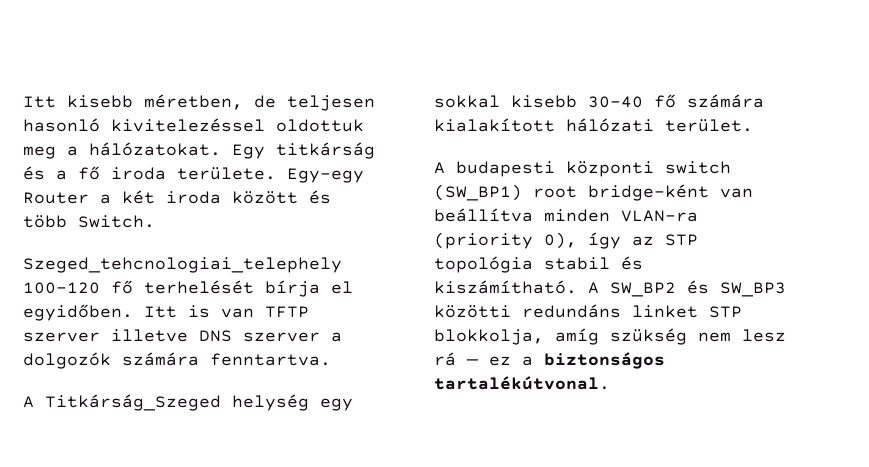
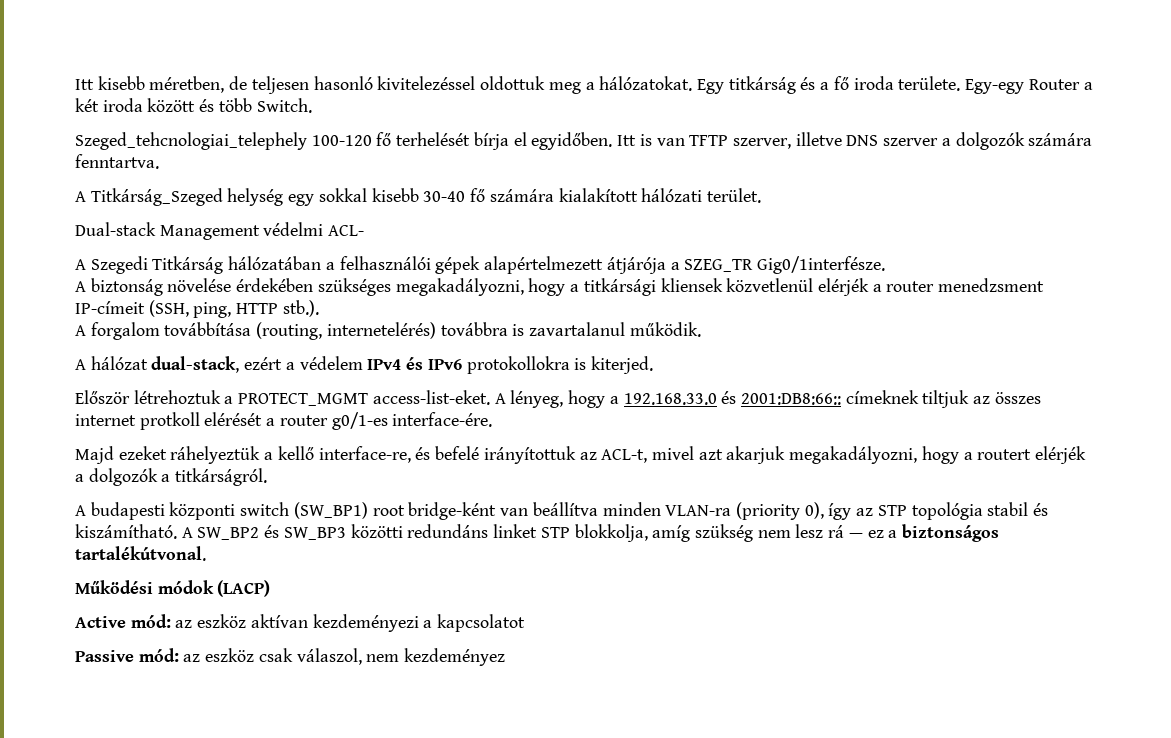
[23,332,100,342] szerver -> [732,138,791,149] szerver,
(753, 125) none -> [75,222,365,240] [75,256,885,274] [75,278,1045,296] [75,300,319,318] [75,322,701,340] [75,356,653,374] [75,390,1041,408] [75,412,493,430] [75,446,1087,464] [75,468,268,486] // Dual-stack Management védelmi ACL- // A Szegedi Titkárság hálózatában a felhasználói gépek alapértelmezett átjárója a SZEG_TR Gig0/1interfésze. // A biztonság növelése érdekében szükséges megakadályozni, hogy a titkársági kliensek közvetlenül elérjék a router menedzsment IP-címeit (SSH, ping, HTTP stb.). // A forgalom továbbítása (routing, internetelérés) továbbra is zavartalanul működik. // A hálózat dual-stack, ezért a védelem IPv4 és IPv6 protokollokra is kiterjed. // Először létrehoztuk a PROTECT_MGMT access-list-eket. A lényeg, hogy a 192.168.33.0 és 2001:DB8:66:: címeknek tiltjuk az összes internet protkoll elérését a router g0/1-es interface-ére. // Majd ezeket ráhelyeztük a kellő interface-re, és befelé irányítottuk az ACL-t, mivel azt akarjuk megakadályozni, hogy a routert elérjék a dolgozók a titkárságról.
(610, 383) none -> [75,580,271,597] [75,614,526,632] [75,648,506,666] // Működési módok (LACP) // Active mód: az eszköz aktívan kezdeményezi a kapcsolatot // Passive mód: az eszköz csak válaszol, nem kezdeményez

